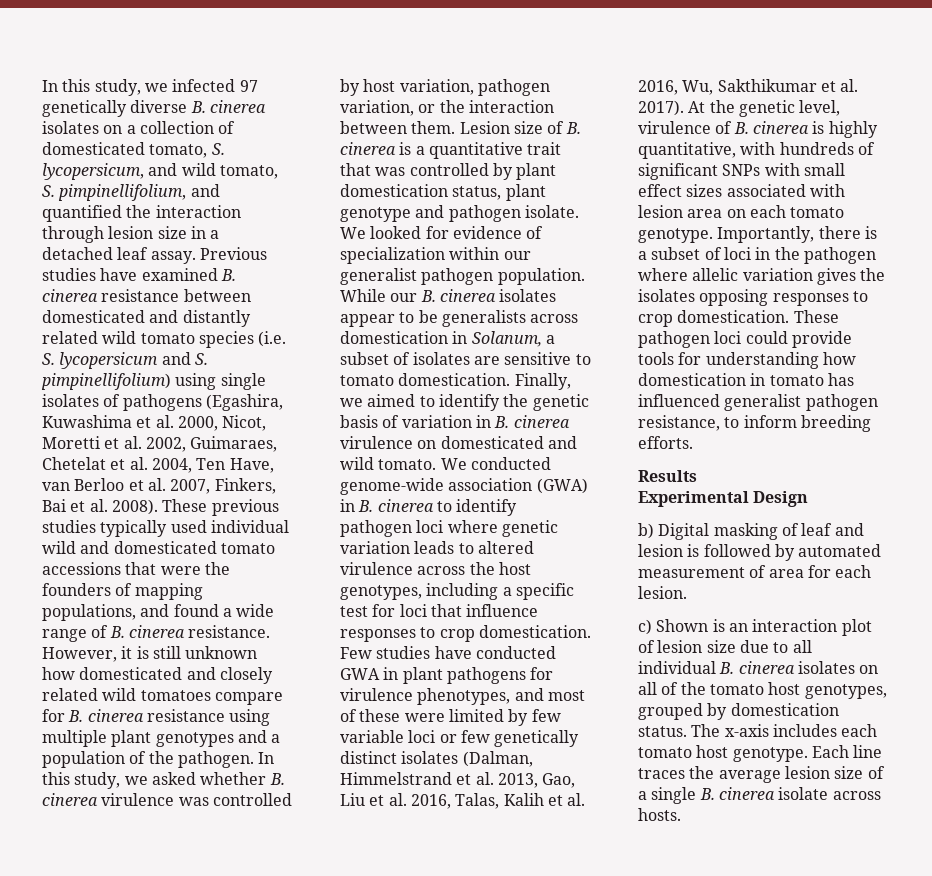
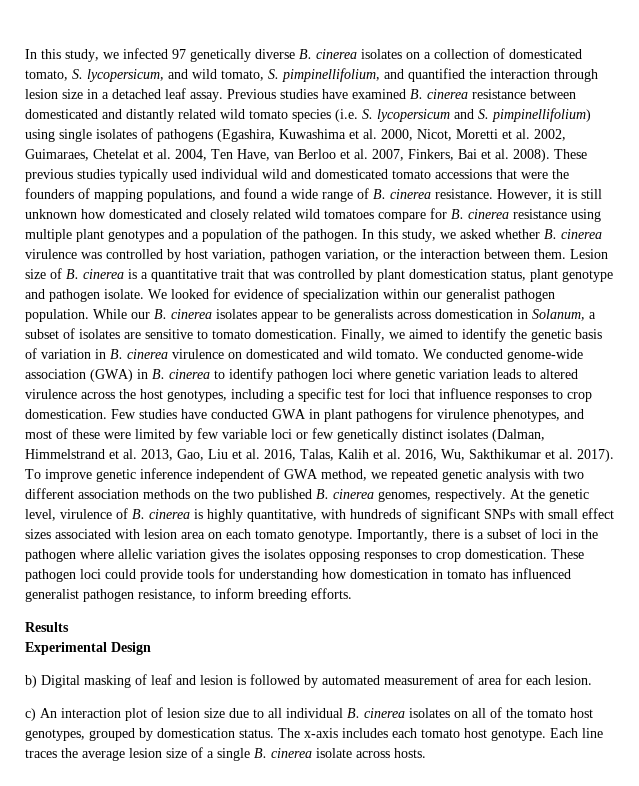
(684, 108) none -> [25,468,584,482] [25,488,506,502] To improve genetic inference independent of GWA method, we repeated genetic analysis with two different association methods on the two published B. cinerea genomes, respectively.
[656,619,748,632] Shown is an -> [40,708,57,718] An

